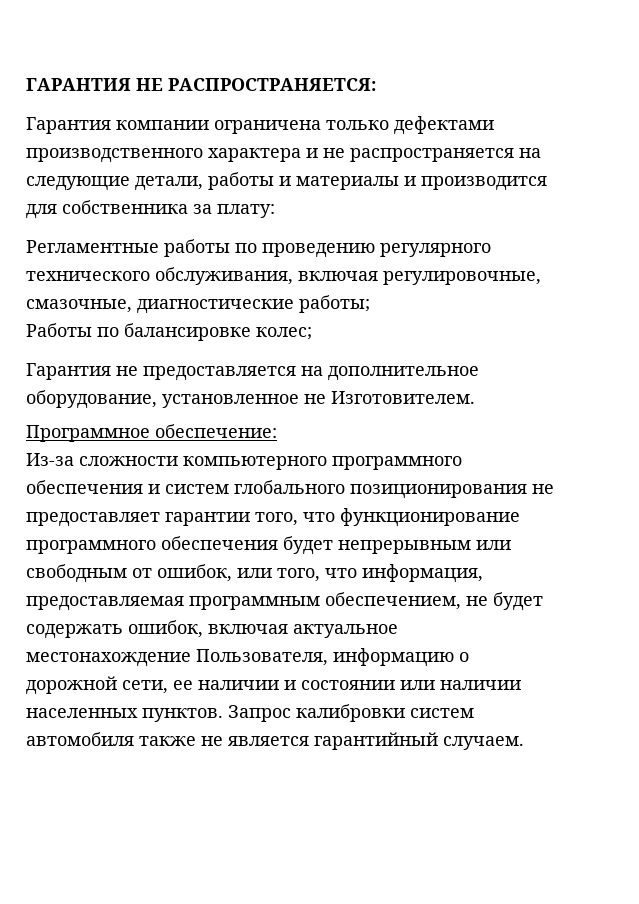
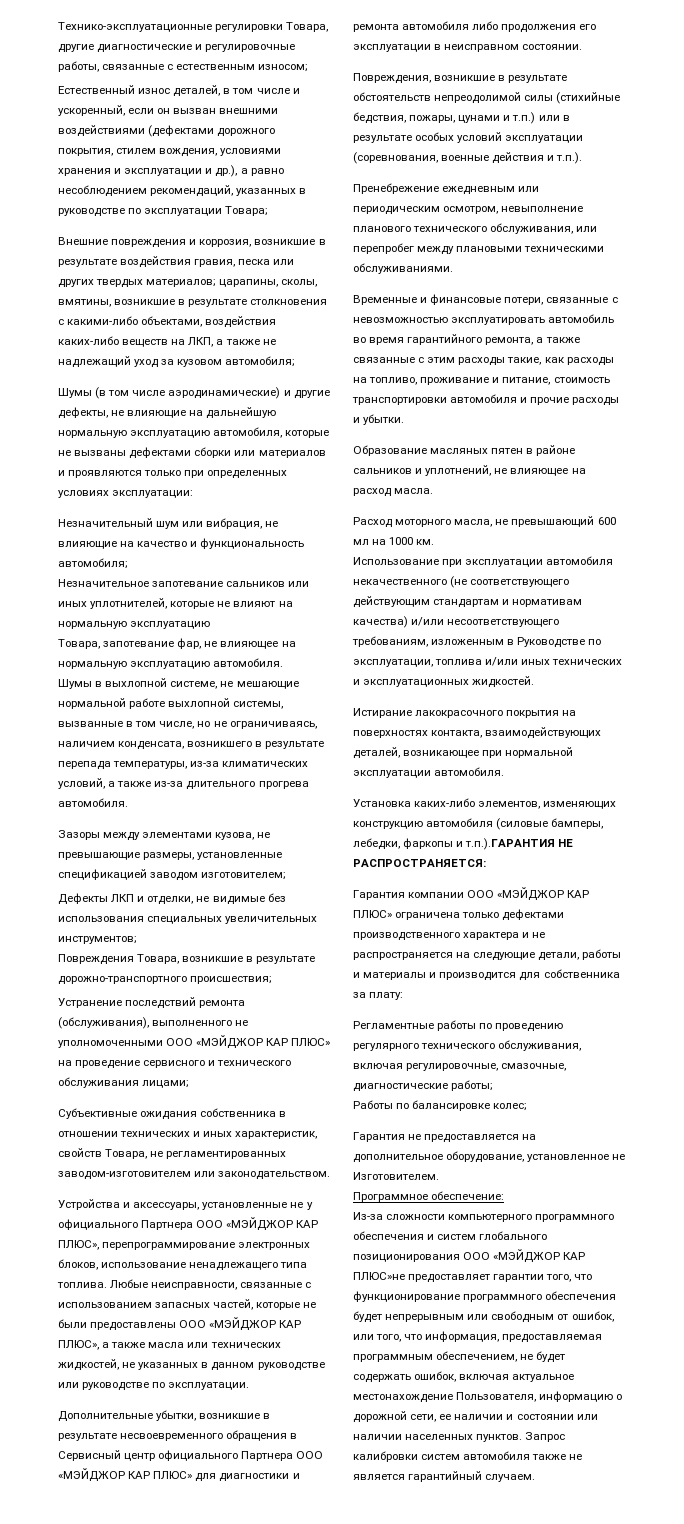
[26,78,131,91] ГАРАНТИЯ -> [58,22,329,32] [58,44,296,53] [58,61,309,72] [58,85,300,97] [58,105,279,116] [58,125,276,137] [58,148,282,157] [58,165,284,177] [58,185,307,197] [58,206,269,217] [58,237,326,248] [58,256,295,268] [58,279,318,288] [58,299,328,307] [58,316,277,328] [58,336,276,347] [58,356,296,368] [58,387,330,399] [58,407,277,419] [58,427,330,438] [58,447,326,459] [58,470,288,479] [58,490,194,498] [58,518,279,529] [58,538,305,549] [58,558,128,569] [58,579,310,587] [58,598,293,609] [58,621,211,629] [58,638,296,649] [58,658,284,669] [58,678,299,689] [58,698,284,709] [58,721,317,729] [58,741,325,750] [58,761,309,770] [58,778,309,790] [58,798,128,807] [58,830,271,841] [58,852,283,860] [58,869,287,881] [58,893,286,905] [58,916,318,924] [58,936,137,944] [58,954,316,965] [58,976,273,985] [58,997,246,1009] [58,1017,249,1029] [58,1035,331,1049] [58,1060,292,1069] [58,1077,190,1088] [58,1108,287,1120] [58,1131,318,1139] [58,1148,287,1159] [58,1171,331,1180] [58,1199,313,1210] [58,1217,319,1231] [58,1240,311,1250] [58,1259,308,1271] [57,1279,312,1290] [58,1299,317,1310] [58,1317,302,1331] [58,1340,281,1350] [58,1359,325,1371] [58,1382,250,1391] [58,1410,271,1422] [58,1430,298,1441] [58,1450,324,1461] [58,1468,300,1482] [353,21,597,33] [353,44,583,52] [353,73,568,84] [353,92,621,104] [353,112,570,124] [353,132,584,143] [353,152,583,164] [353,183,540,195] [353,206,584,215] [353,223,598,234] [353,243,605,255] [353,263,453,274] [353,294,618,305] [353,314,615,325] [353,334,580,345] [353,357,614,366] [353,377,610,385] [352,394,620,406] [353,414,405,425] [353,445,576,456] [353,465,586,476] [353,488,434,497] [353,516,616,528] [353,537,435,545] [353,556,614,567] [353,576,570,588] [353,596,583,608] [353,616,560,628] [352,636,602,648] [353,657,623,667] [353,676,535,688] [353,708,577,718] [353,727,602,739] [353,747,574,759] [353,767,505,778] [353,798,617,809] [353,818,604,830] [353,838,556,850] Технико-эксплуатационные регулировки Товара, другие диагностические и регулировочные работы, связанные с естественным износом; // Естественный износ деталей, в том числе и ускоренный, если он вызван внешними воздействиями (дефектами дорожного покрытия, стилем вождения, условиями хранения и эксплуатации и др.), а равно несоблюдением рекомендаций, указанных в руководстве по эксплуатации Товара; // Внешние повреждения и коррозия, возникшие в результате воздействия гравия, песка или других твердых материалов; царапины, сколы, вмятины, возникшие в результате столкновения с какими-либо объектами, воздействия каких-либо веществ на ЛКП, а также не надлежащий уход за кузовом автомобиля; // Шумы (в том числе аэродинамические) и другие дефекты, не влияющие на дальнейшую нормальную эксплуатацию автомобиля, которые не вызваны дефектами сборки или материалов и проявляются только при определенных условиях эксплуатации: // Незначительный шум или вибрация, не влияющие на качество и функциональность автомобиля; // Незначительное запотевание сальников или иных уплотнителей, которые не влияют на нормальную эксплуатацию // Товара, запотевание фар, не влияющее на нормальную эксплуатацию автомобиля. // Шумы в выхлопной системе, не мешающие нормальной работе выхлопной системы, вызванные в том числе, но не ограничиваясь, наличием конденсата, возникшего в результате перепада температуры, из-за климатических условий, а также из-за длительного прогрева автомобиля. // Зазоры между элементами кузова, не превышающие размеры, установленные спецификацией заводом изготовителем; // Дефекты ЛКП и отделки, не видимые без использования специальных увеличительных инструментов; // Повреждения Товара, возникшие в результате дорожно-транспортного происшествия; // Устранение последствий ремонта (обслуживания), выполненного не уполномоченными ООО «МЭЙДЖОР КАР ПЛЮС» на проведение сервисного и технического обслуживания лицами; // Субъективные ожидания собственника в отношении технических и иных характеристик, свойств Товара, не регламентированных заводом-изготовителем или законодательством. // Устройства и аксессуары, установленные не у официального Партнера ООО «МЭЙДЖОР КАР ПЛЮС», перепрограммирование электронных блоков, использование ненадлежащего типа топлива. Любые неисправности, связанные с использованием запасных частей, которые не были предоставлены ООО «МЭЙДЖОР КАР ПЛЮС», а также масла или технических жидкостей, не указанных в данном руководстве или руководстве по эксплуатации. // Дополнительные убытки, возникшие в результате несвоевременного обращения в Сервисный центр официального Партнера ООО «МЭЙДЖОР КАР ПЛЮС» для диагностики и ремонта автомобиля либо продолжения его эксплуатации в неисправном состоянии. // Повреждения, возникшие в результате обстоятельств непреодолимой силы (стихийные бедствия, пожары, цунами и т.п.) или в результате особых условий эксплуатации (соревнования, военные действия и т.п.). // Пренебрежение ежедневным или периодическим осмотром, невыполнение планового технического обслуживания, или перепробег между плановыми техническими обслуживаниями. // Временные и финансовые потери, связанные с невозможностью эксплуатировать автомобиль во время гарантийного ремонта, а также связанные с этим расходы такие, как расходы на топливо, проживание и питание, стоимость транспортировки автомобиля и прочие расходы и убытки. // Образование масляных пятен в районе сальников и уплотнений, не влияющее на расход масла. // Расход моторного масла, не превышающий 600 мл на 1000 км. // Использование при эксплуатации автомобиля некачественного (не соответствующего действующим стандартам и нормативам качества) и/или несоответствующего требованиям, изложенным в Руководстве по эксплуатации, топлива и/или иных технических и эксплуатационных жидкостей. // Истирание лакокрасочного покрытия на поверхностях контакта, взаимодействующих деталей, возникающее при нормальной эксплуатации автомобиля. // Установка каких-либо элементов, изменяющих конструкцию автомобиля (силовые бамперы, лебедки, фаркопы и т.п.).ГАРАНТИЯ
(209, 125) none -> [467,887,590,901] [353,910,392,918] ООО «МЭЙДЖОР КАР ПЛЮС»
[532,484,554,494] не -> [463,1249,586,1263] [353,1272,405,1280] ООО «МЭЙДЖОР КАР ПЛЮС»не

